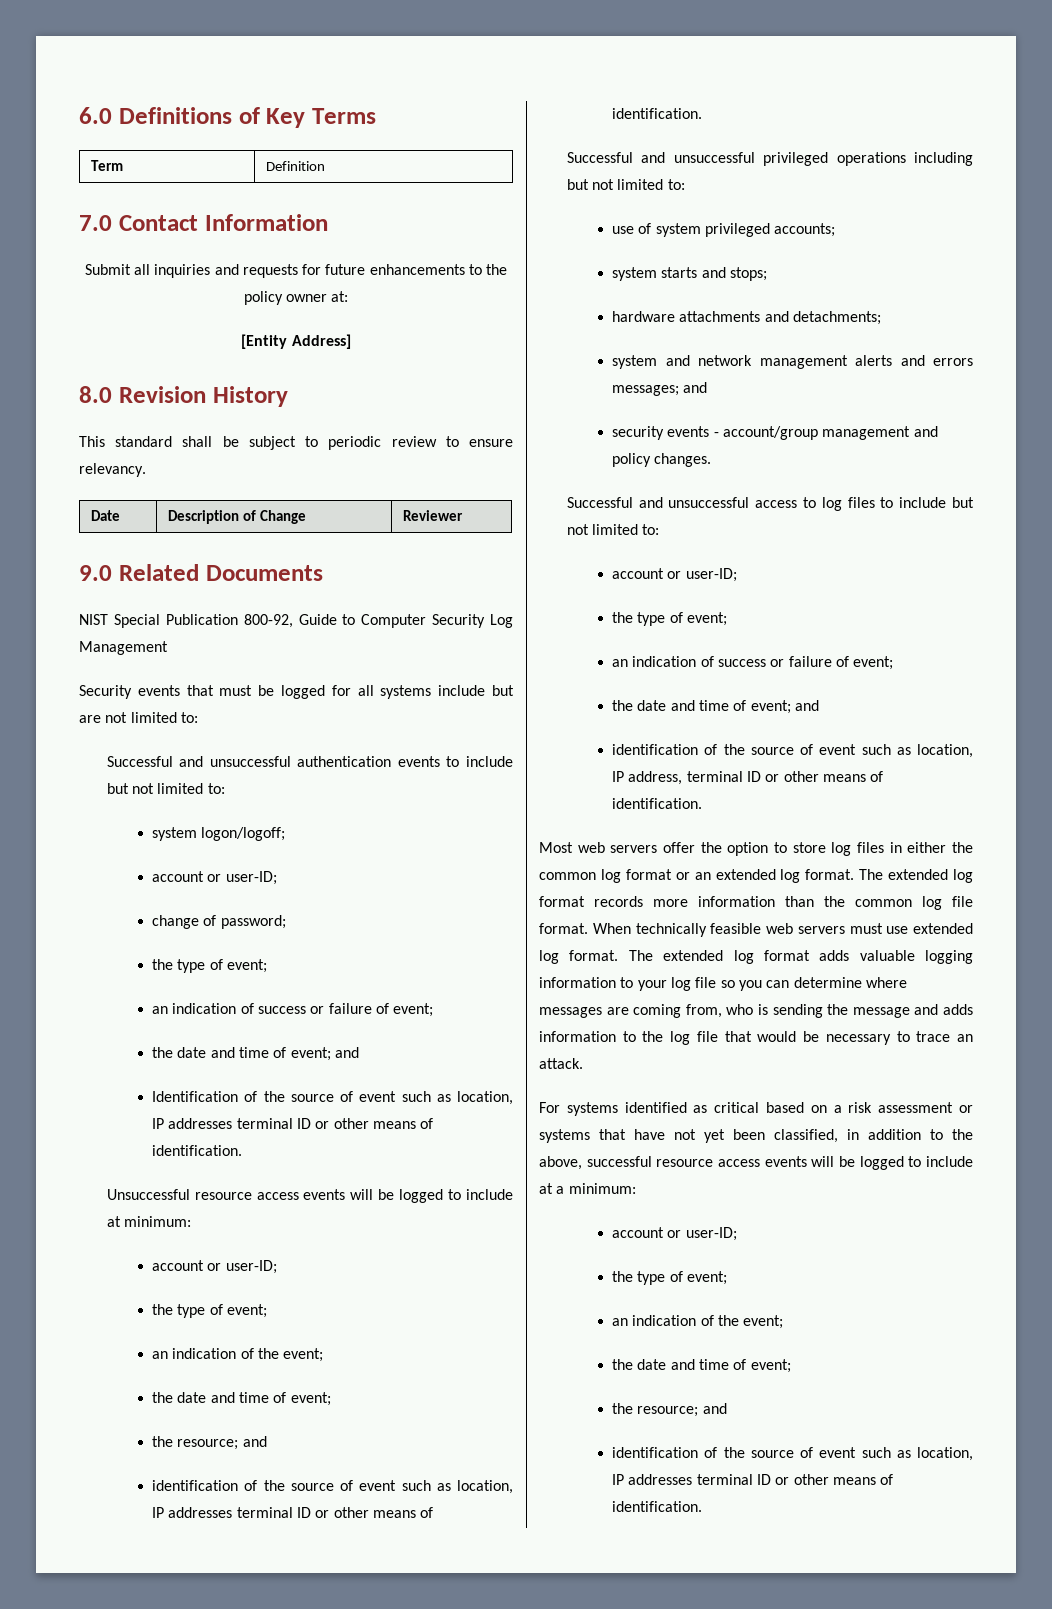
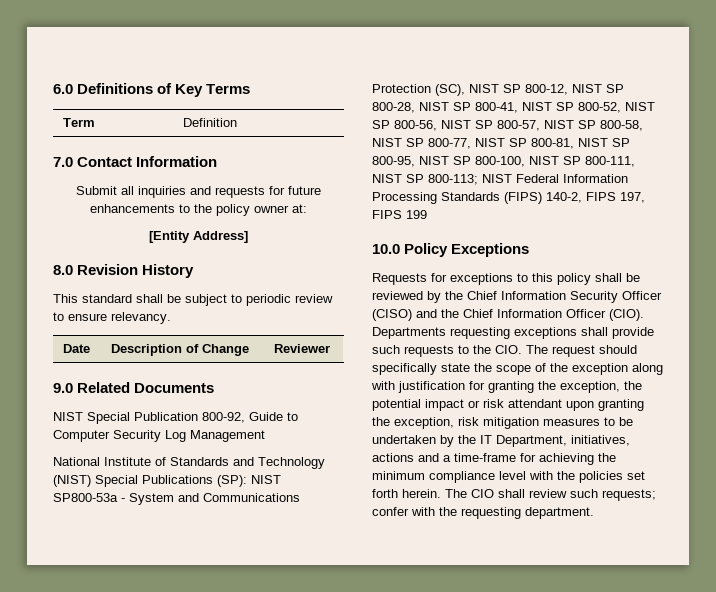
[79,685,515,699] [79,712,198,723] [106,756,513,767] [106,783,225,794] [152,827,286,841] [152,871,277,885] [152,915,286,929] [152,959,268,973] [152,1003,434,1017] [152,1047,360,1061] [152,1091,513,1105] [152,1118,434,1129] [152,1145,243,1156] [106,1189,514,1203] [106,1216,192,1227] [152,1260,277,1274] [152,1304,268,1318] [152,1348,324,1362] [152,1392,331,1406] [152,1436,267,1450] [152,1480,513,1494] [152,1507,434,1518] [612,108,703,119] [566,152,974,166] [566,179,685,190] [612,223,836,237] [612,267,768,281] [612,311,882,325] [612,355,973,369] [612,382,708,396] [612,426,938,440] [612,453,712,467] [566,497,975,511] [566,524,660,535] [612,568,737,582] [612,612,728,626] [612,656,894,670] [612,700,820,714] [612,744,973,758] [612,771,884,785] [612,798,703,809] [539,842,973,856] [539,869,973,883] [539,896,973,910] [539,923,973,937] [539,950,973,964] [539,977,907,991] [539,1004,973,1018] [539,1031,974,1045] [539,1058,583,1069] [539,1102,973,1116] [539,1129,973,1143] [539,1156,973,1170] [539,1183,636,1194] [612,1227,737,1241] [612,1271,728,1285] [612,1315,784,1329] [612,1359,791,1373] [612,1403,727,1417] [612,1447,973,1461] [612,1474,894,1485] [612,1501,703,1512] Security events that must be logged for all systems include but are not limited to: // Successful and unsuccessful authentication events to include but not limited to: // system logon/logoff; // account or user-ID; // change of password; // the type of event; // an indication of success or failure of event; // the date and time of event; and // Identification of the source of event such as location, IP addresses terminal ID or other means of identification. // Unsuccessful resource access events will be logged to include at minimum: // account or user-ID; // the type of event; // an indication of the event; // the date and time of event; // the resource; and // identification of the source of event such as location, IP addresses terminal ID or other means of identification. // Successful and unsuccessful privileged operations including but not limited to: // use of system privileged accounts; // system starts and stops; // hardware attachments and detachments; // system and network management alerts and errors messages; and // security events - account/group management and policy changes. // Successful and unsuccessful access to log files to include but not limited to: // account or user-ID; // the type of event; // an indication of success or failure of event; // the date and time of event; and // identification of the source of event such as location, IP address, terminal ID or other means of identification. // Most web servers offer the option to store log files in either the common log format or an extended log format. The extended log format records more information than the common log file format. When technically feasible web servers must use extended log format. The extended log format adds valuable logging information to your log file so you can determine where messages are coming from, who is sending the message and adds information to the log file that would be necessary to trace an attack. // For systems identified as critical based on a risk assessment or systems that have not yet been classified, in addition to the above, successful resource access events will be logged to include at a minimum: // account or user-ID; // the type of event; // an indication of the event; // the date and time of event; // the resource; and // identification of the source of event such as location, IP addresses terminal ID or other means of identification. -> [53,457,325,469] [53,475,281,487] [53,493,300,505] [372,84,624,96] [372,102,655,113] [372,120,643,131] [372,138,630,149] [372,156,635,167] [372,174,628,185] [372,192,645,204] [372,210,427,219] [372,243,530,257] [372,273,640,285] [372,291,662,303] [372,309,644,321] [372,327,654,339] [372,345,637,357] [372,363,663,375] [371,381,642,393] [372,399,644,411] [372,417,633,429] [372,435,630,447] [372,453,616,465] [372,471,645,483] [372,489,656,501] [372,507,594,519] National Institute of Standards and Technology (NIST) Special Publications (SP): NIST SP800-53a - System and Communications Protection (SC), NIST SP 800-12, NIST SP 800-28, NIST SP 800-41, NIST SP 800-52, NIST SP 800-56, NIST SP 800-57, NIST SP 800-58, NIST SP 800-77, NIST SP 800-81, NIST SP 800-95, NIST SP 800-100, NIST SP 800-111, NIST SP 800-113; NIST Federal Information Processing Standards (FIPS) 140-2, FIPS 197, FIPS 199 // 10.0 Policy Exceptions // Requests for exceptions to this policy shall be reviewed by the Chief Information Security Officer (CISO) and the Chief Information Officer (CIO). Departments requesting exceptions shall provide such requests to the CIO. The request should specifically state the scope of the exception along with justification for granting the exception, the potential impact or risk attendant upon granting the exception, risk mitigation measures to be undertaken by the IT Department, initiatives, actions and a time-frame for achieving the minimum compliance level with the policies set forth herein. The CIO shall review such requests; confer with the requesting department.

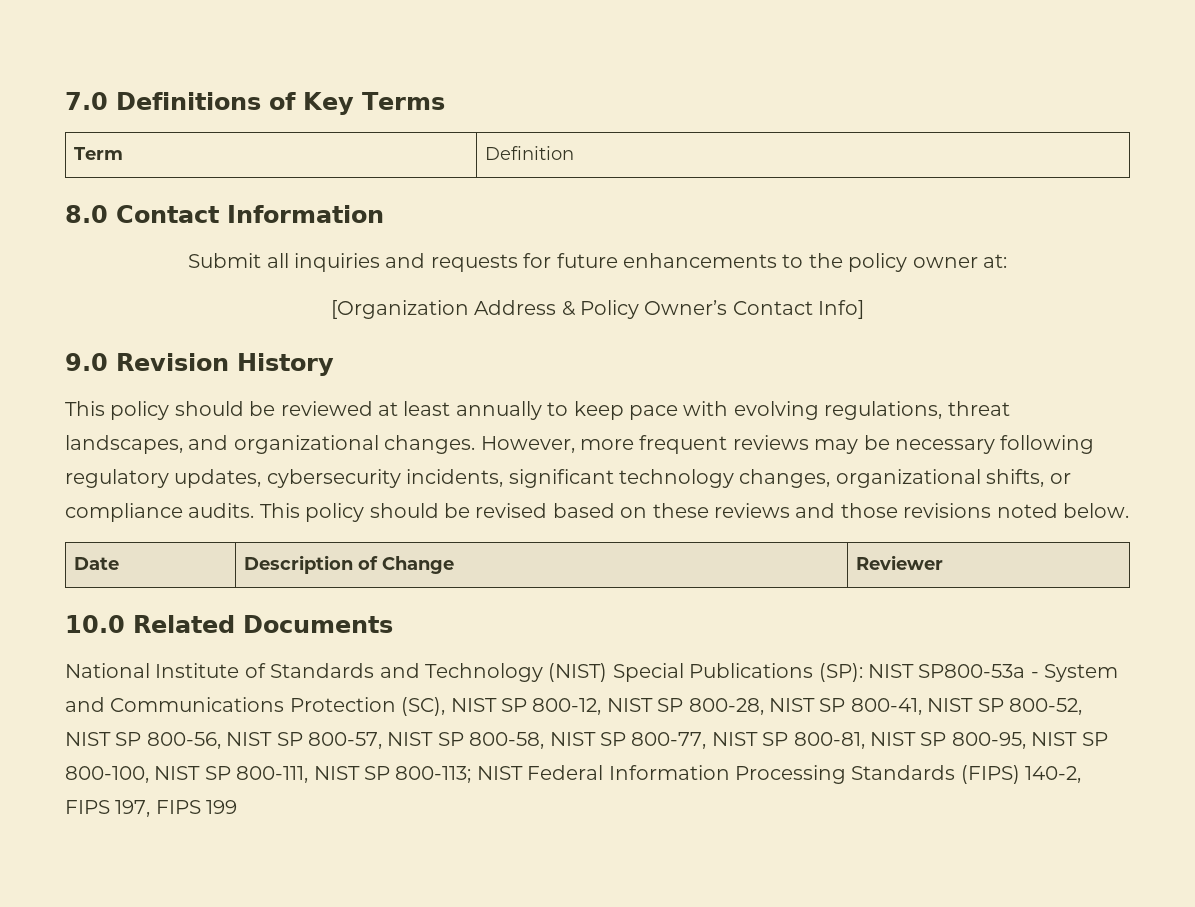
[53,84,73,94] 6.0 -> [65,92,108,110] 7.0
[53,157,73,167] 7.0 -> [65,205,108,223] 8.0
[149,231,248,243] [53,264,195,278] [53,294,333,306] [53,312,171,324] [Entity Address] // 8.0 Revision History // This standard shall be subject to periodic review to ensure relevancy. -> [330,300,865,319] [65,353,334,376] [65,401,1010,420] [65,435,1095,454] [65,469,1071,488] [65,503,1129,522] [Organization Address & Policy Owner’s Contact Info] // 9.0 Revision History // This policy should be reviewed at least annually to keep pace with evolving regulations, threat landscapes, and organizational changes. However, more frequent reviews may be necessary following regulatory updates, cybersecurity incidents, significant technology changes, organizational shifts, or compliance audits. This policy should be revised based on these reviews and those revisions noted below.
[53,383,73,393] 9.0 -> [65,615,125,633] 10.0
[53,412,298,424] [53,430,265,442] // NIST Special Publication 800-92, Guide to Computer Security Log Management -> (393, 624) none
[372,243,530,257] [372,273,640,285] [372,291,662,303] [372,309,644,321] [372,327,654,339] [372,345,637,357] [372,363,663,375] [371,381,642,393] [372,399,644,411] [372,417,633,429] [372,435,630,447] [372,453,616,465] [372,471,645,483] [372,489,656,501] [372,507,594,519] // 10.0 Policy Exceptions // Requests for exceptions to this policy shall be reviewed by the Chief Information Security Officer (CISO) and the Chief Information Officer (CIO). Departments requesting exceptions shall provide such requests to the CIO. The request should specifically state the scope of the exception along with justification for granting the exception, the potential impact or risk attendant upon granting the exception, risk mitigation measures to be undertaken by the IT Department, initiatives, actions and a time-frame for achieving the minimum compliance level with the policies set forth herein. The CIO shall review such requests; confer with the requesting department. -> (238, 807) none

